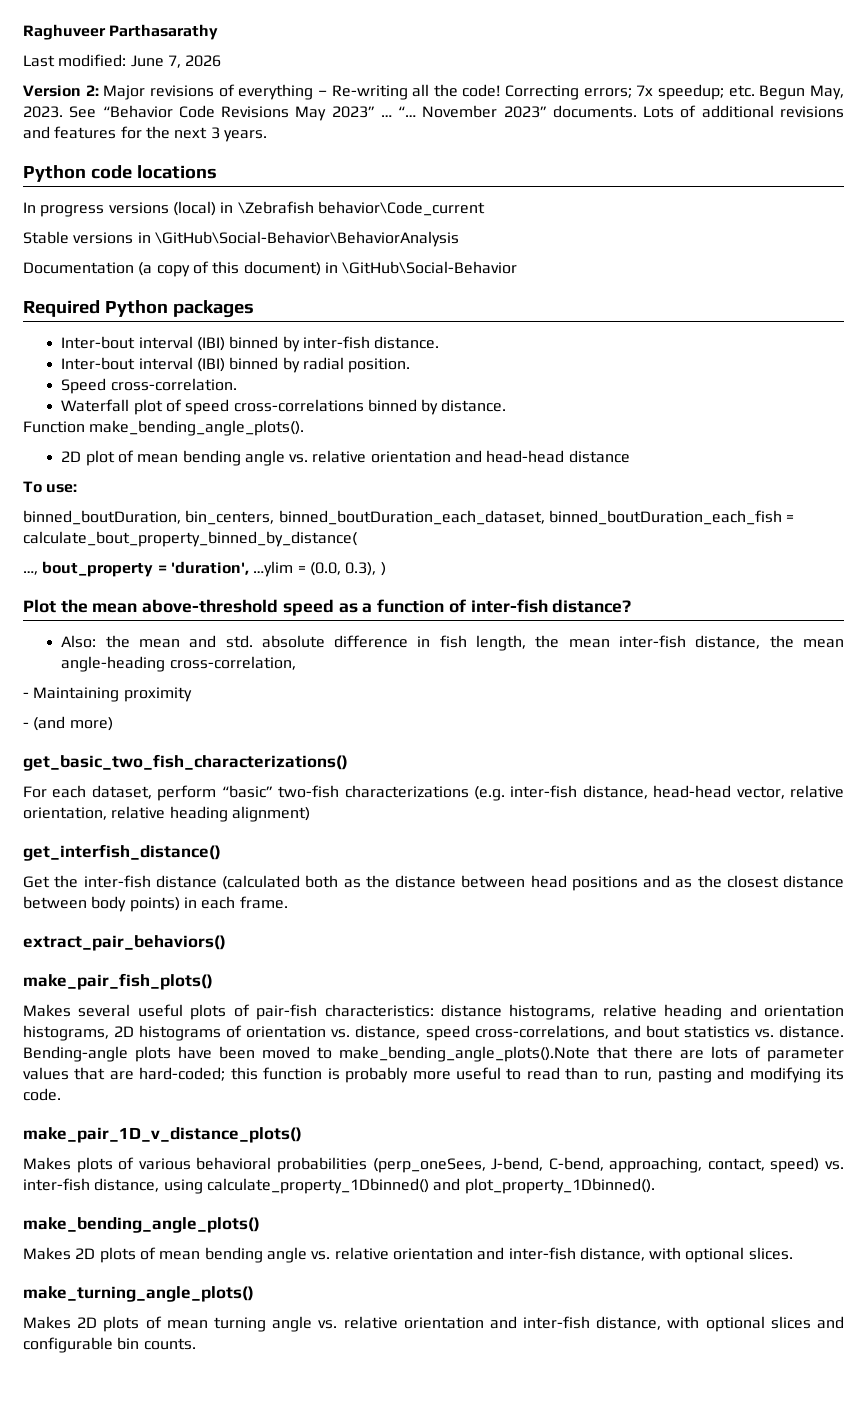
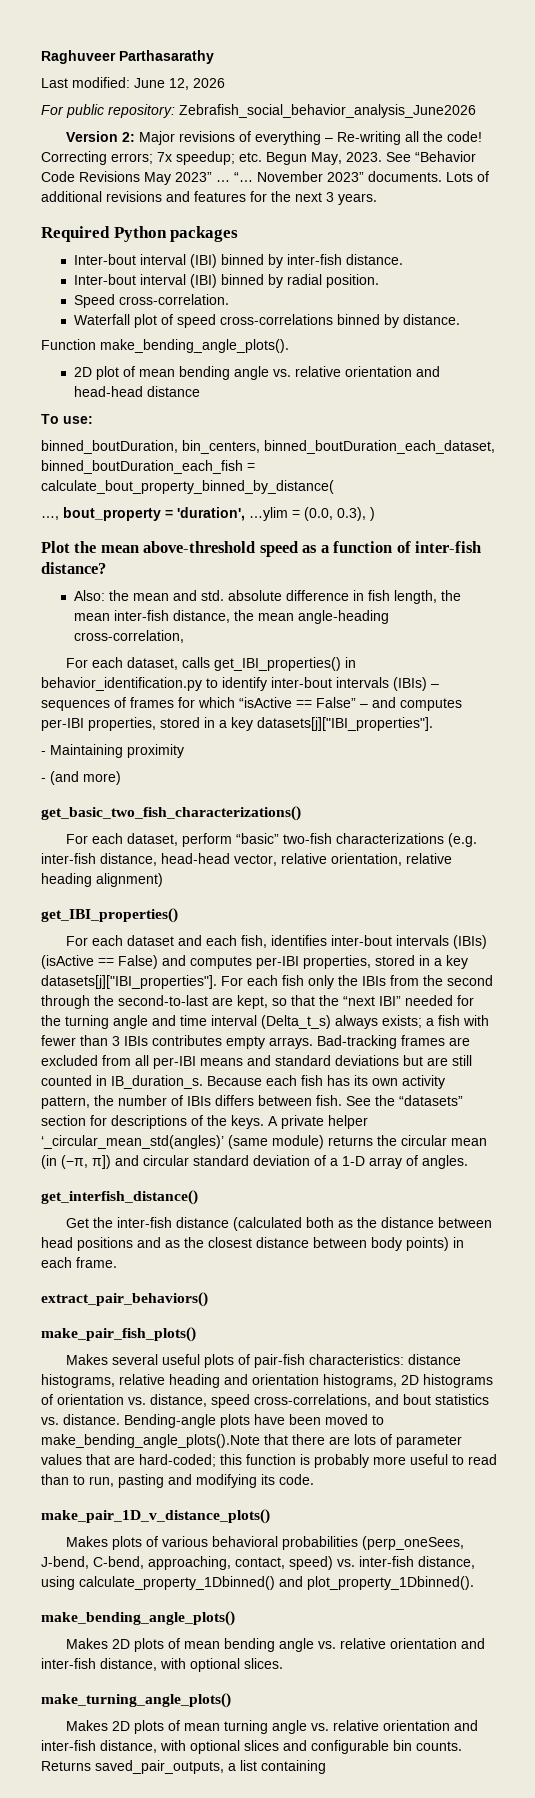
[167,55,181,68] 7, -> [169,78,189,90] 12,
(222, 61) none -> [41,104,476,118] // For public repository: Zebrafish_social_behavior_analysis_June2026
[23,165,217,182] [23,201,485,217] [23,231,459,247] [23,261,518,277] // Python code locations // In progress versions (local) in \Zebrafish behavior\Code_current // Stable versions in \GitHub\Social-Behavior\BehaviorAnalysis // Documentation (a copy of this document) in \GitHub\Social-Behavior -> (377, 199) none
(296, 663) none -> [65,657,356,671] [41,677,439,691] [41,697,462,711] [41,717,433,731] // For each dataset, calls get_IBI_properties() in behavior_identification.py to identify inter-bout intervals (IBIs) – sequences of frames for which “isActive == False” – and computes per-IBI properties, stored in a key datasets[j]["IBI_properties"].
(310, 814) none -> [41,908,178,923] [65,935,487,949] [41,955,468,969] [41,975,493,989] [41,995,474,1009] [41,1015,489,1029] [41,1035,470,1049] [41,1055,472,1069] [41,1075,445,1089] [41,1095,463,1109] [41,1115,368,1129] [41,1135,487,1149] [41,1155,468,1169] // get_IBI_properties() // For each dataset and each fish, identifies inter-bout intervals (IBIs) (isActive == False) and computes per-IBI properties, stored in a key datasets[j]["IBI_properties"]. For each fish only the IBIs from the second through the second-to-last are kept, so that the “next IBI” needed for the turning angle and time interval (Delta_t_s) always exists; a fish with fewer than 3 IBIs contributes empty arrays. Bad-tracking frames are excluded from all per-IBI means and standard deviations but are still counted in IB_duration_s. Because each fish has its own activity pattern, the number of IBIs differs between fish. See the “datasets” section for descriptions of the keys. A private helper ‘_circular_mean_std(angles)’ (same module) returns the circular mean (in (−π, π]) and circular standard deviation of a 1-D array of angles.
(196, 1344) none -> [41,1760,326,1774] Returns saved_pair_outputs, a list containing

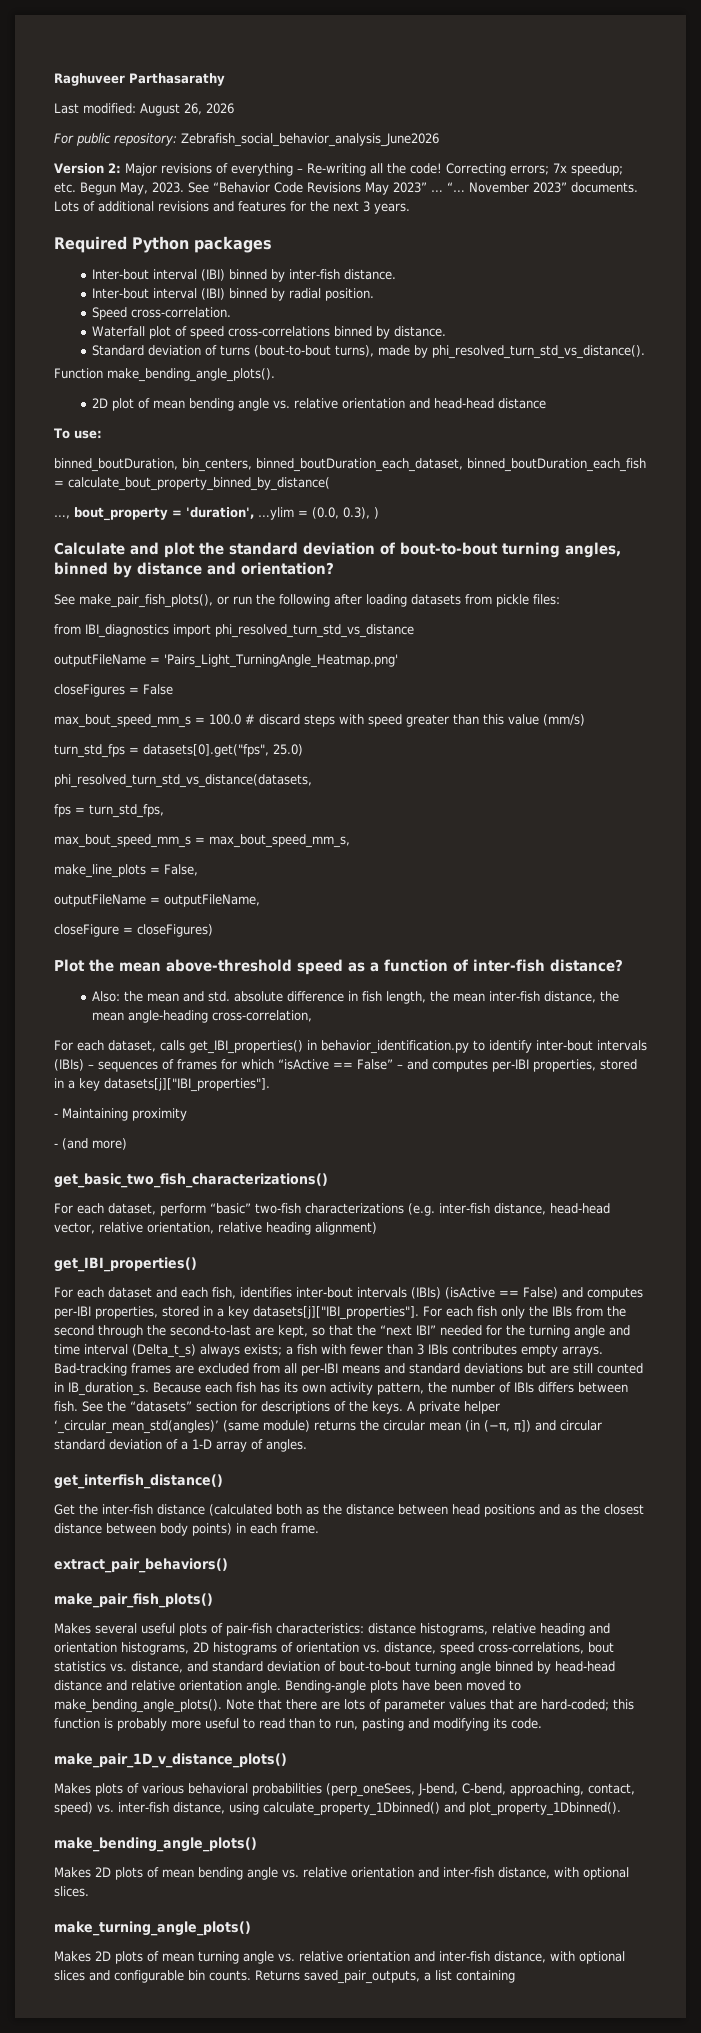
[134,78,189,90] June 12, -> [140,103,202,116] August 26,
(460, 319) none -> [92,345,646,359] // Standard deviation of turns (bout-to-bout turns), made by phi_resolved_turn_std_vs_distance().
(375, 514) none -> [54,542,621,558] [54,562,334,578] [54,594,560,608] [54,624,414,638] [54,654,398,668] [54,684,173,697] [54,714,585,728] [54,744,303,758] [54,774,312,788] [54,804,164,818] [54,834,350,848] [54,864,198,878] [54,894,260,907] [54,924,213,937] // Calculate and plot the standard deviation of bout-to-bout turning angles, binned by distance and orientation? // See make_pair_fish_plots(), or run the following after loading datasets from pickle files: // from IBI_diagnostics import phi_resolved_turn_std_vs_distance // outputFileName = 'Pairs_Light_TurningAngle_Heatmap.png' // closeFigures = False // max_bout_speed_mm_s = 100.0 # discard steps with speed greater than this value (mm/s) // turn_std_fps = datasets[0].get("fps", 25.0) // phi_resolved_turn_std_vs_distance(datasets, // fps = turn_std_fps, // max_bout_speed_mm_s = max_bout_speed_mm_s, // make_line_plots = False, // outputFileName = outputFileName, // closeFigure = closeFigures)
[375,1394,399,1405] and -> (584, 1648) none
[63,1414,120,1425] distance. -> [131,1661,615,1674] [54,1680,281,1693] distance, and standard deviation of bout-to-bout turning angle binned by head-head distance and relative orientation angle.
[41,1434,260,1448] make_bending_angle_plots().Note -> [54,1699,254,1713] make_bending_angle_plots(). Note

